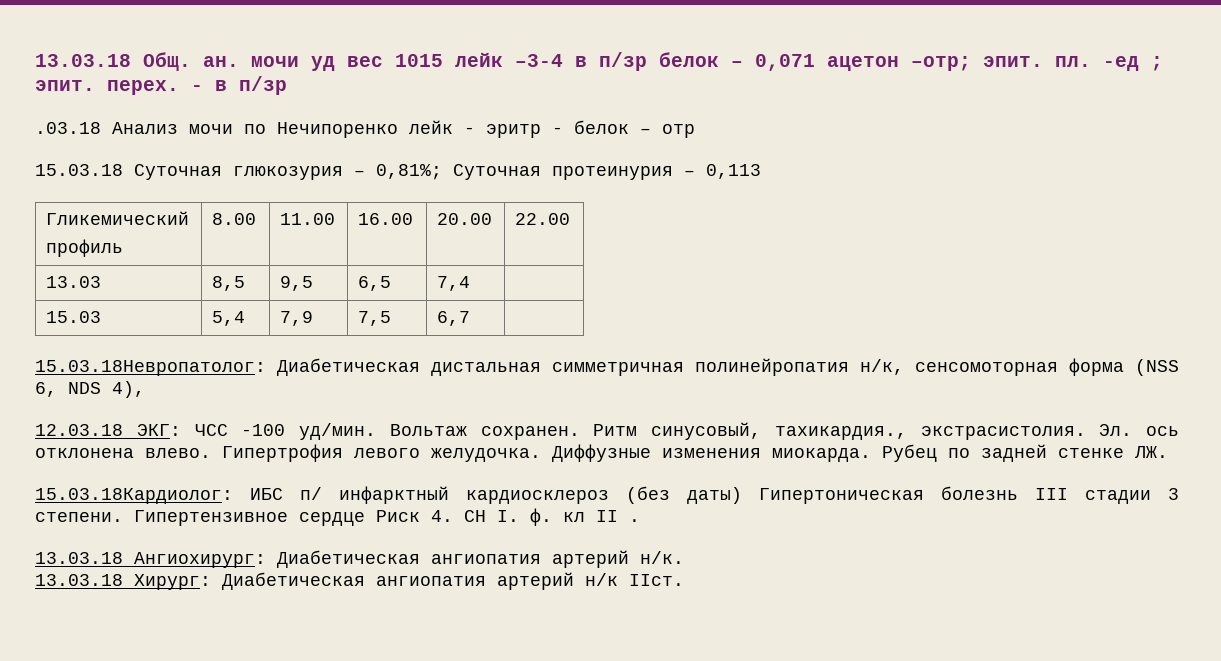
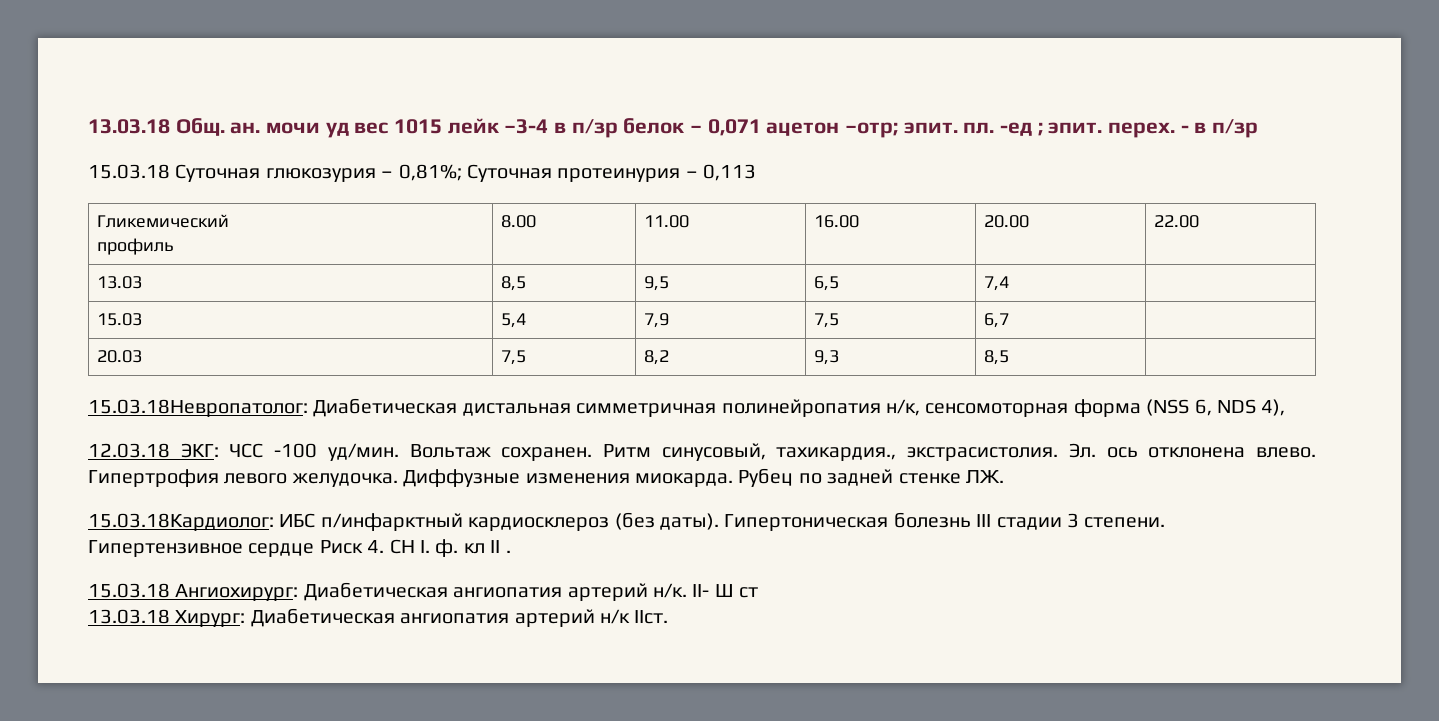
[35,120,695,138] // .03.18 Анализ мочи по Нечипоренко лейк - эритр - белок – отр -> (1259, 128) none
(471, 318) none -> [96,350,142,363] [500,350,526,365] [643,350,669,365] [813,350,839,365] [983,350,1009,365] // 20.03 | 7,5 | 8,2 | 9,3 | 8,5 |
[300,486,449,504] п/ инфарктный -> [320,513,463,531] п/инфарктный
[687,487,742,504] даты) -> [660,513,719,530] даты).
[35,552,123,564] 13.03.18 -> [88,583,170,598] 15.03.18
(684, 557) none -> [692,584,759,598] II- Ш ст

